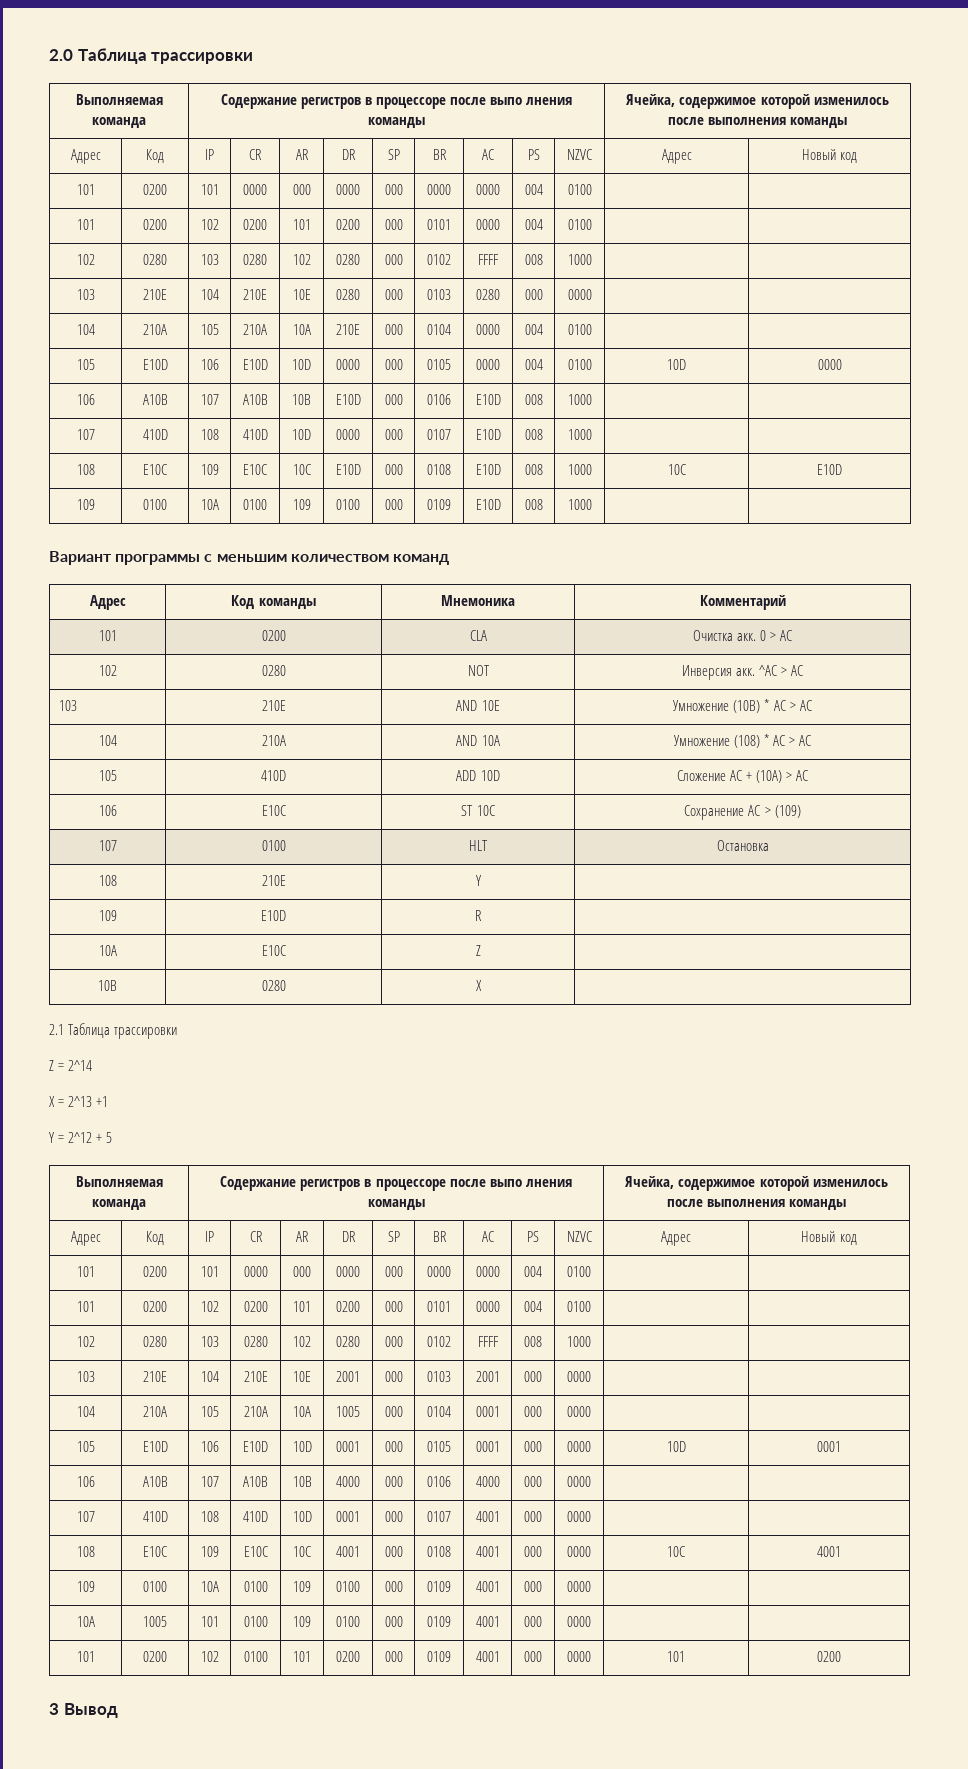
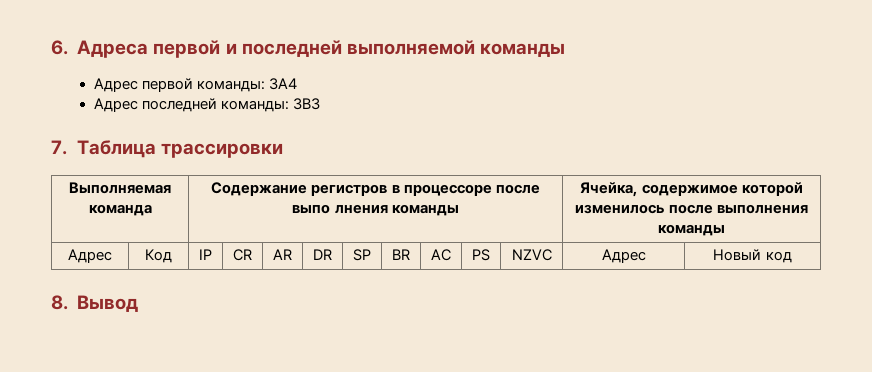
[49,49,73,61] 2.0 -> [51,40,565,58] [93,78,297,92] [93,98,320,112] [51,140,67,155] 6. Адреса первой и последней выполняемой команды // Адрес первой команды: 3A4 // Адрес последней команды: 3B3 // 7.
[76,184,95,195] [143,184,167,195] [200,184,219,195] [243,184,267,195] [292,184,311,195] [336,184,360,195] [384,184,403,195] [427,184,451,195] [476,184,500,195] [524,184,543,195] [567,184,592,195] [76,219,95,230] [143,219,167,230] [200,219,219,230] [243,219,267,230] [292,219,311,230] [336,219,360,230] [384,219,403,230] [427,219,451,230] [476,219,500,230] [524,219,543,230] [567,219,592,230] [76,254,95,265] [143,254,167,265] [200,254,219,265] [243,254,267,265] [292,254,311,265] [336,254,360,265] [384,254,403,265] [427,254,451,265] [478,254,499,265] [524,254,543,265] [567,254,592,265] [76,289,95,300] [143,289,167,300] [200,289,219,300] [243,289,267,300] [292,289,311,300] [336,289,360,300] [384,289,403,300] [427,289,451,300] [476,289,500,300] [524,289,543,300] [567,289,592,300] [76,324,95,335] [143,324,167,335] [200,324,219,335] [243,324,267,335] [292,324,311,335] [336,324,360,335] [384,324,403,335] [427,324,451,335] [476,324,500,335] [524,324,543,335] [567,324,592,335] [76,359,95,370] [142,359,168,370] [200,359,219,370] [242,359,268,370] [292,359,311,370] [336,359,360,370] [384,359,403,370] [427,359,451,370] [476,359,500,370] [524,359,543,370] [567,359,592,370] [667,359,686,370] [817,359,842,370] [76,394,95,405] [142,394,168,405] [200,394,219,405] [242,394,268,405] [292,394,311,405] [335,394,361,405] [384,394,403,405] [427,394,451,405] [475,394,501,405] [524,394,543,405] [567,394,592,405] [76,429,95,440] [142,429,168,440] [200,429,219,440] [242,429,268,440] [292,429,311,440] [336,429,360,440] [384,429,403,440] [427,429,451,440] [475,429,501,440] [524,429,543,440] [567,429,592,440] [76,464,95,475] [143,464,167,475] [200,464,219,475] [243,464,267,475] [292,464,311,475] [335,464,361,475] [384,464,403,475] [427,464,451,475] [475,464,501,475] [524,464,543,475] [567,464,592,475] [667,464,686,475] [817,464,842,475] [76,499,95,510] [143,499,167,510] [200,499,219,510] [243,499,267,510] [292,499,311,510] [336,499,360,510] [384,499,403,510] [427,499,451,510] [475,499,501,510] [524,499,543,510] [567,499,592,510] [49,551,449,565] [89,595,126,610] [231,595,316,609] [441,595,515,606] [699,595,786,610] [98,630,117,641] [261,630,286,641] [469,630,487,641] [692,630,793,641] [98,665,117,676] [261,665,286,676] [467,665,490,676] [681,665,804,680] [59,700,78,711] [261,700,286,711] [456,700,500,711] [673,699,812,713] [98,735,117,746] [261,735,286,746] [456,735,500,746] [673,734,812,748] [98,770,117,781] [261,770,286,781] [456,770,500,781] [676,770,809,783] [98,805,117,816] [261,805,286,816] [461,805,495,816] [684,805,801,820] [98,840,117,851] [261,840,286,851] [469,840,488,851] [716,840,769,851] [98,875,117,886] [261,875,286,886] [475,875,482,886] [98,910,117,921] [261,910,286,921] [475,910,482,921] [98,945,117,956] [261,945,286,956] [475,945,481,956] [98,980,117,991] [261,980,286,991] [475,980,482,991] [49,1023,178,1039] [49,1060,93,1071] [49,1096,109,1107] [49,1132,113,1143] [75,1176,163,1187] [92,1199,146,1210] [220,1176,572,1191] [367,1199,425,1210] [625,1176,888,1191] [666,1199,847,1210] [70,1231,101,1246] [146,1231,164,1245] [205,1231,214,1242] [249,1231,263,1242] [296,1231,309,1242] [341,1231,356,1242] [387,1231,400,1242] [432,1231,447,1242] [481,1231,494,1242] [527,1231,539,1242] [566,1231,592,1242] [661,1231,691,1246] [801,1231,857,1245] [76,1266,95,1277] [143,1266,167,1277] [200,1266,219,1277] [243,1266,268,1277] [293,1266,311,1277] [336,1266,360,1277] [384,1266,403,1277] [427,1266,451,1277] [475,1266,500,1277] [524,1266,542,1277] [567,1266,591,1277] [76,1301,95,1312] [143,1301,167,1312] [200,1301,219,1312] [243,1301,268,1312] [293,1301,311,1312] [336,1301,360,1312] [384,1301,403,1312] [427,1301,451,1312] [475,1301,500,1312] [524,1301,542,1312] [567,1301,591,1312] [76,1336,95,1347] [143,1336,167,1347] [200,1336,219,1347] [243,1336,268,1347] [293,1336,311,1347] [336,1336,360,1347] [384,1336,403,1347] [427,1336,451,1347] [477,1336,499,1347] [524,1336,542,1347] [567,1336,591,1347] [76,1371,95,1382] [143,1371,167,1382] [200,1371,219,1382] [243,1371,268,1382] [293,1371,311,1382] [336,1371,360,1382] [384,1371,403,1382] [427,1371,451,1382] [475,1371,500,1382] [524,1371,542,1382] [567,1371,591,1382] [76,1406,95,1417] [143,1406,167,1417] [200,1406,219,1417] [243,1406,268,1417] [293,1406,311,1417] [336,1406,360,1417] [384,1406,403,1417] [427,1406,451,1417] [475,1406,500,1417] [524,1406,542,1417] [567,1406,591,1417] [76,1441,95,1452] [142,1441,168,1452] [200,1441,219,1452] [243,1441,268,1452] [292,1441,312,1452] [336,1441,360,1452] [384,1441,403,1452] [427,1441,451,1452] [475,1441,500,1452] [524,1441,542,1452] [567,1441,591,1452] [666,1441,686,1452] [817,1441,841,1452] [76,1476,95,1487] [142,1476,168,1487] [200,1476,219,1487] [243,1476,268,1487] [292,1476,312,1487] [336,1476,360,1487] [384,1476,403,1487] [427,1476,451,1487] [475,1476,500,1487] [524,1476,542,1487] [567,1476,591,1487] [76,1511,95,1522] [142,1511,168,1522] [200,1511,219,1522] [243,1511,268,1522] [292,1511,312,1522] [336,1511,360,1522] [384,1511,403,1522] [427,1511,451,1522] [475,1511,500,1522] [524,1511,542,1522] [567,1511,591,1522] [76,1546,95,1557] [143,1546,167,1557] [200,1546,219,1557] [243,1546,268,1557] [293,1546,311,1557] [336,1546,360,1557] [384,1546,403,1557] [427,1546,451,1557] [475,1546,500,1557] [524,1546,542,1557] [567,1546,591,1557] [667,1546,685,1557] [817,1546,841,1557] [76,1581,95,1592] [143,1581,167,1592] [200,1581,219,1592] [243,1581,268,1592] [293,1581,311,1592] [336,1581,360,1592] [384,1581,403,1592] [427,1581,451,1592] [475,1581,500,1592] [524,1581,542,1592] [567,1581,591,1592] [76,1616,95,1627] [143,1616,167,1627] [200,1616,219,1627] [243,1616,268,1627] [293,1616,311,1627] [336,1616,360,1627] [384,1616,403,1627] [427,1616,451,1627] [475,1616,500,1627] [524,1616,542,1627] [567,1616,591,1627] [76,1651,95,1662] [143,1651,167,1662] [200,1651,219,1662] [243,1651,268,1662] [293,1651,311,1662] [336,1651,360,1662] [384,1651,403,1662] [427,1651,451,1662] [475,1651,500,1662] [524,1651,542,1662] [567,1651,591,1662] [667,1651,685,1662] [817,1651,841,1662] [49,1703,59,1715] // 101 | 0200 | 101 | 0000 | 000 | 0000 | 000 | 0000 | 0000 | 004 | 0100 | | // 101 | 0200 | 102 | 0200 | 101 | 0200 | 000 | 0101 | 0000 | 004 | 0100 | | // 102 | 0280 | 103 | 0280 | 102 | 0280 | 000 | 0102 | FFFF | 008 | 1000 | | // 103 | 210E | 104 | 210E | 10E | 0280 | 000 | 0103 | 0280 | 000 | 0000 | | // 104 | 210A | 105 | 210A | 10A | 210E | 000 | 0104 | 0000 | 004 | 0100 | | // 105 | E10D | 106 | E10D | 10D | 0000 | 000 | 0105 | 0000 | 004 | 0100 | 10D | 0000 // 106 | A10B | 107 | A10B | 10B | E10D | 000 | 0106 | E10D | 008 | 1000 | | // 107 | 410D | 108 | 410D | 10D | 0000 | 000 | 0107 | E10D | 008 | 1000 | | // 108 | E10C | 109 | E10C | 10C | E10D | 000 | 0108 | E10D | 008 | 1000 | 10C | E10D // 109 | 0100 | 10A | 0100 | 109 | 0100 | 000 | 0109 | E10D | 008 | 1000 | | // Вариант программы с меньшим количеством команд // Адрес | Код команды | Мнемоника | Комментарий // 101 | 0200 | CLA | Очистка акк. 0 > AC // 102 | 0280 | NOT | Инверсия акк. ^AC > AC // 103 | 210E | AND 10E | Умножение (10B) * AC > AC // 104 | 210A | AND 10A | Умножение (108) * AC > AC // 105 | 410D | ADD 10D | Сложение AC + (10A) > AC // 106 | E10C | ST 10C | Сохранение AC > (109) // 107 | 0100 | HLT | Остановка // 108 | 210E | Y | // 109 | E10D | R | // 10A | E10C | Z | // 10B | 0280 | X | // 2.1 Таблица трассировки // Z = 2^14 // X = 2^13 +1 // Y = 2^12 + 5 // Выполняемая команда | Содержание регистров в процессоре после выпо лнения команды | Ячейка, содержимое которой изменилось после выполнения команды // Адрес | Код | IP | CR | AR | DR | SP | BR | AC | PS | NZVC | Адрес | Новый код // 101 | 0200 | 101 | 0000 | 000 | 0000 | 000 | 0000 | 0000 | 004 | 0100 | | // 101 | 0200 | 102 | 0200 | 101 | 0200 | 000 | 0101 | 0000 | 004 | 0100 | | // 102 | 0280 | 103 | 0280 | 102 | 0280 | 000 | 0102 | FFFF | 008 | 1000 | | // 103 | 210E | 104 | 210E | 10E | 2001 | 000 | 0103 | 2001 | 000 | 0000 | | // 104 | 210A | 105 | 210A | 10A | 1005 | 000 | 0104 | 0001 | 000 | 0000 | | // 105 | E10D | 106 | E10D | 10D | 0001 | 000 | 0105 | 0001 | 000 | 0000 | 10D | 0001 // 106 | A10B | 107 | A10B | 10B | 4000 | 000 | 0106 | 4000 | 000 | 0000 | | // 107 | 410D | 108 | 410D | 10D | 0001 | 000 | 0107 | 4001 | 000 | 0000 | | // 108 | E10C | 109 | E10C | 10C | 4001 | 000 | 0108 | 4001 | 000 | 0000 | 10C | 4001 // 109 | 0100 | 10A | 0100 | 109 | 0100 | 000 | 0109 | 4001 | 000 | 0000 | | // 10A | 1005 | 101 | 0100 | 109 | 0100 | 000 | 0109 | 4001 | 000 | 0000 | | // 101 | 0200 | 102 | 0100 | 101 | 0200 | 000 | 0109 | 4001 | 000 | 0000 | 101 | 0200 // 3 -> [51,295,68,310] // 8.

